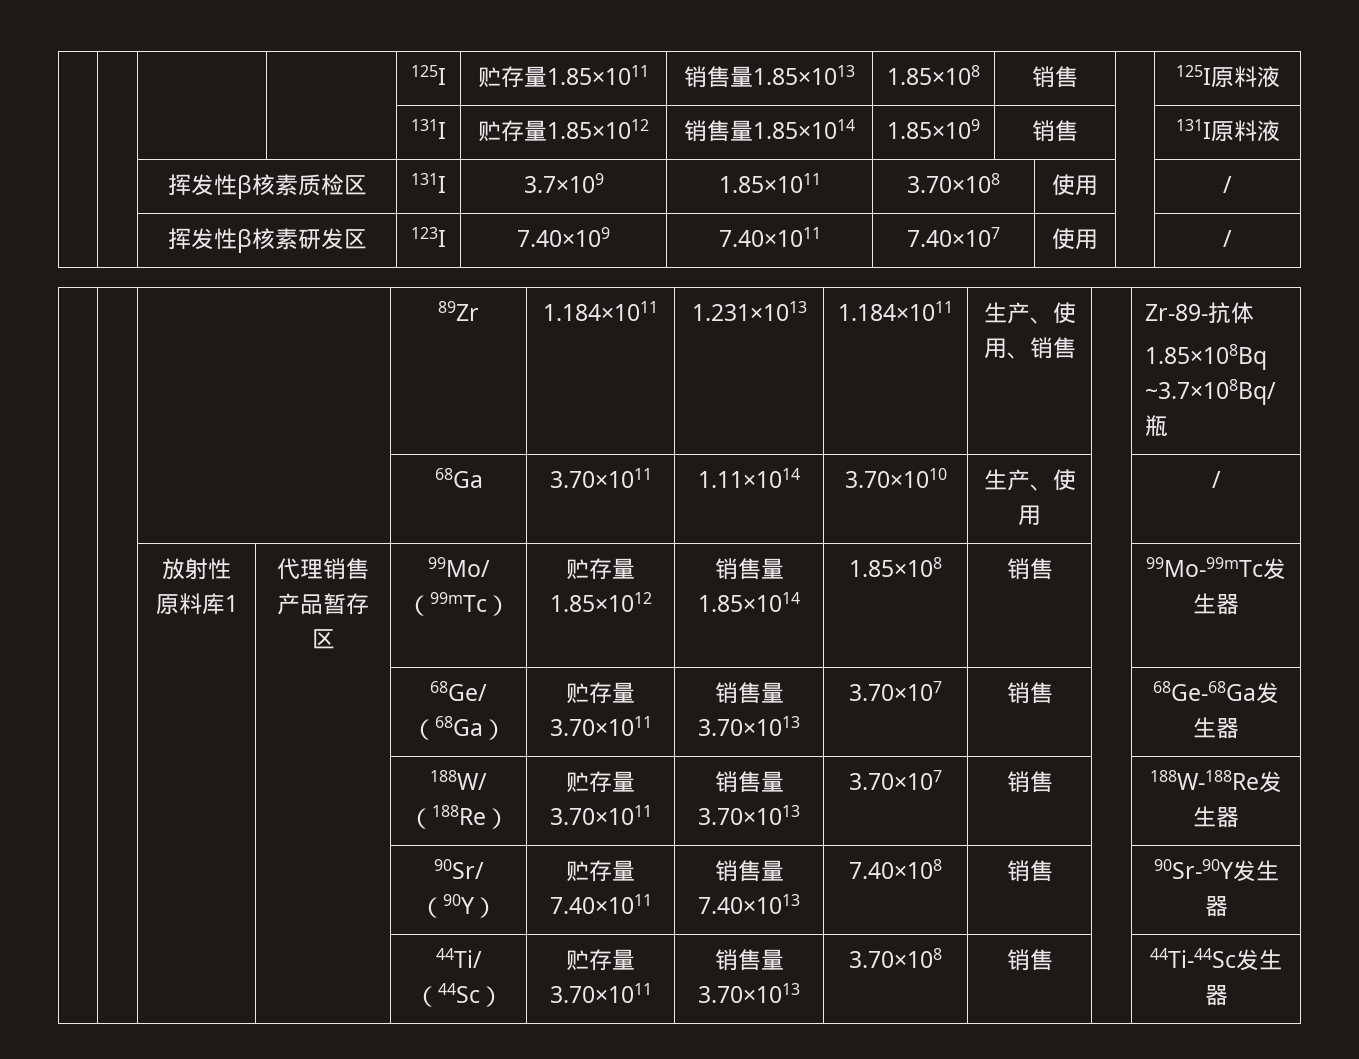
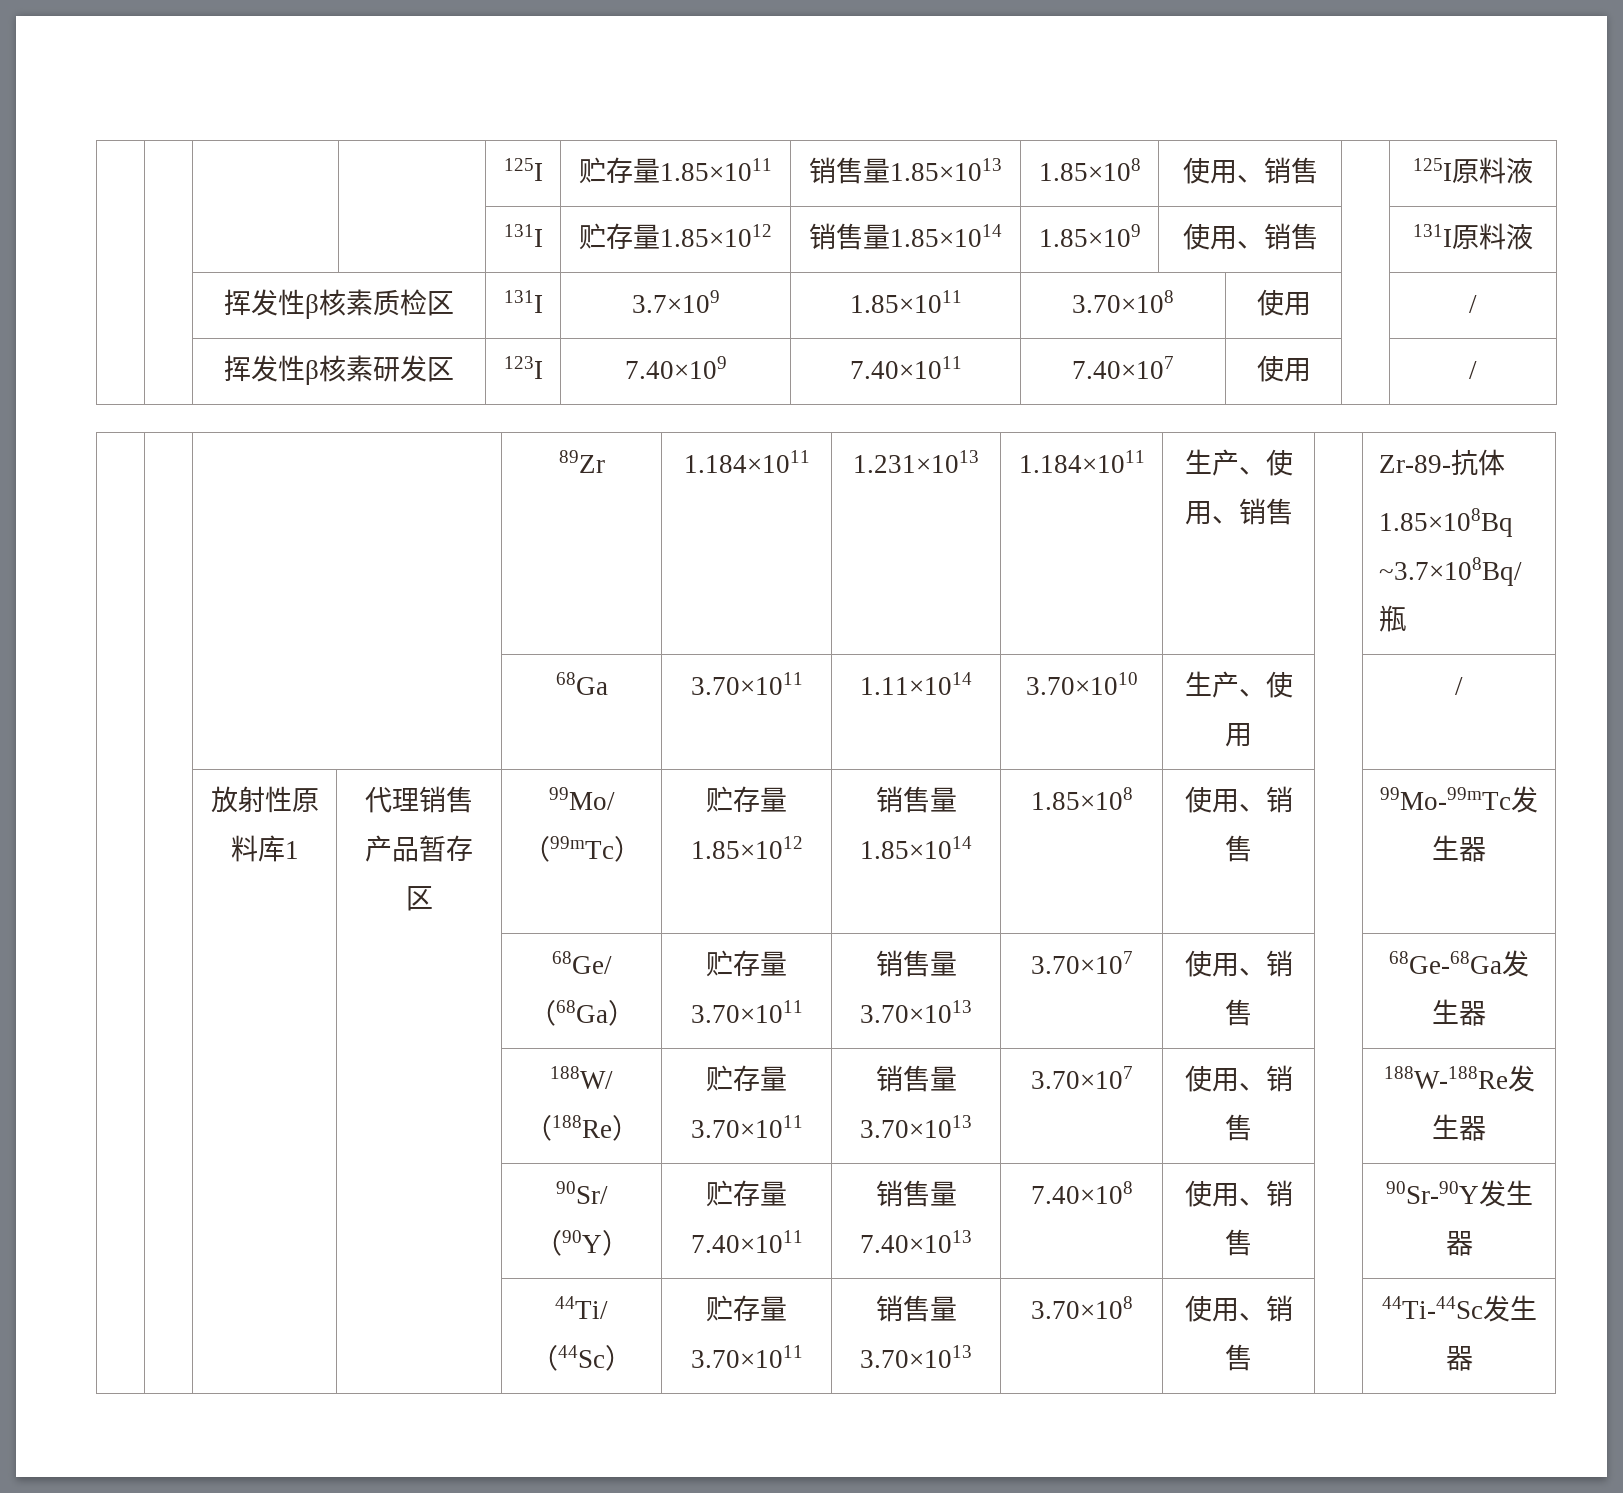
(980, 75) none -> [1182,157,1264,184] 使用、
(980, 129) none -> [1182,223,1264,250] 使用、
(942, 567) none -> [1184,786,1266,813] 使用、
(942, 691) none -> [1184,950,1266,977] 使用、
(942, 780) none -> [1184,1065,1266,1092] 使用、
(942, 869) none -> [1184,1180,1266,1207] 使用、
(942, 958) none -> [1184,1295,1266,1322] 使用、

